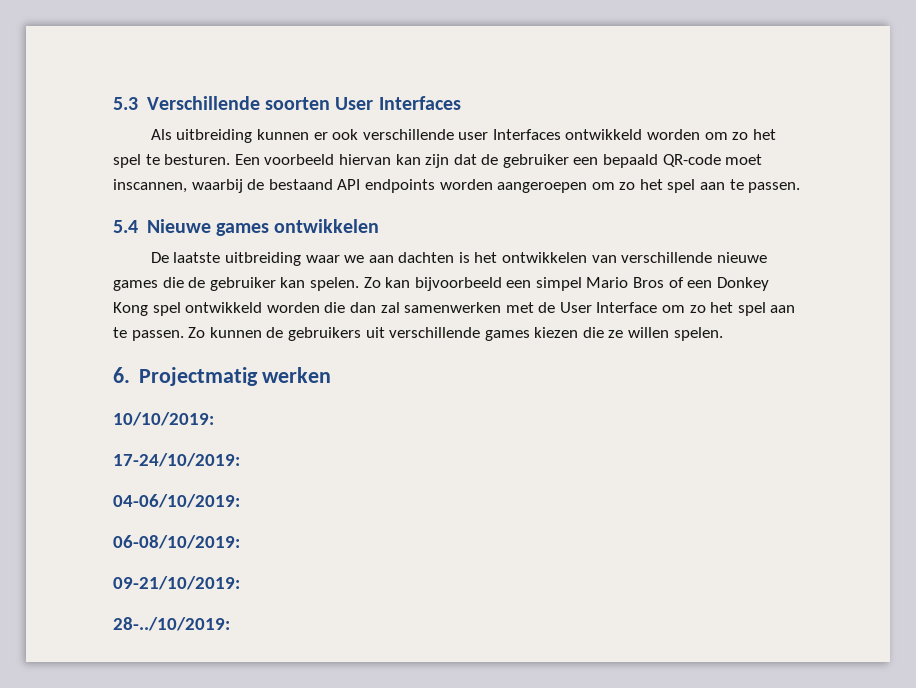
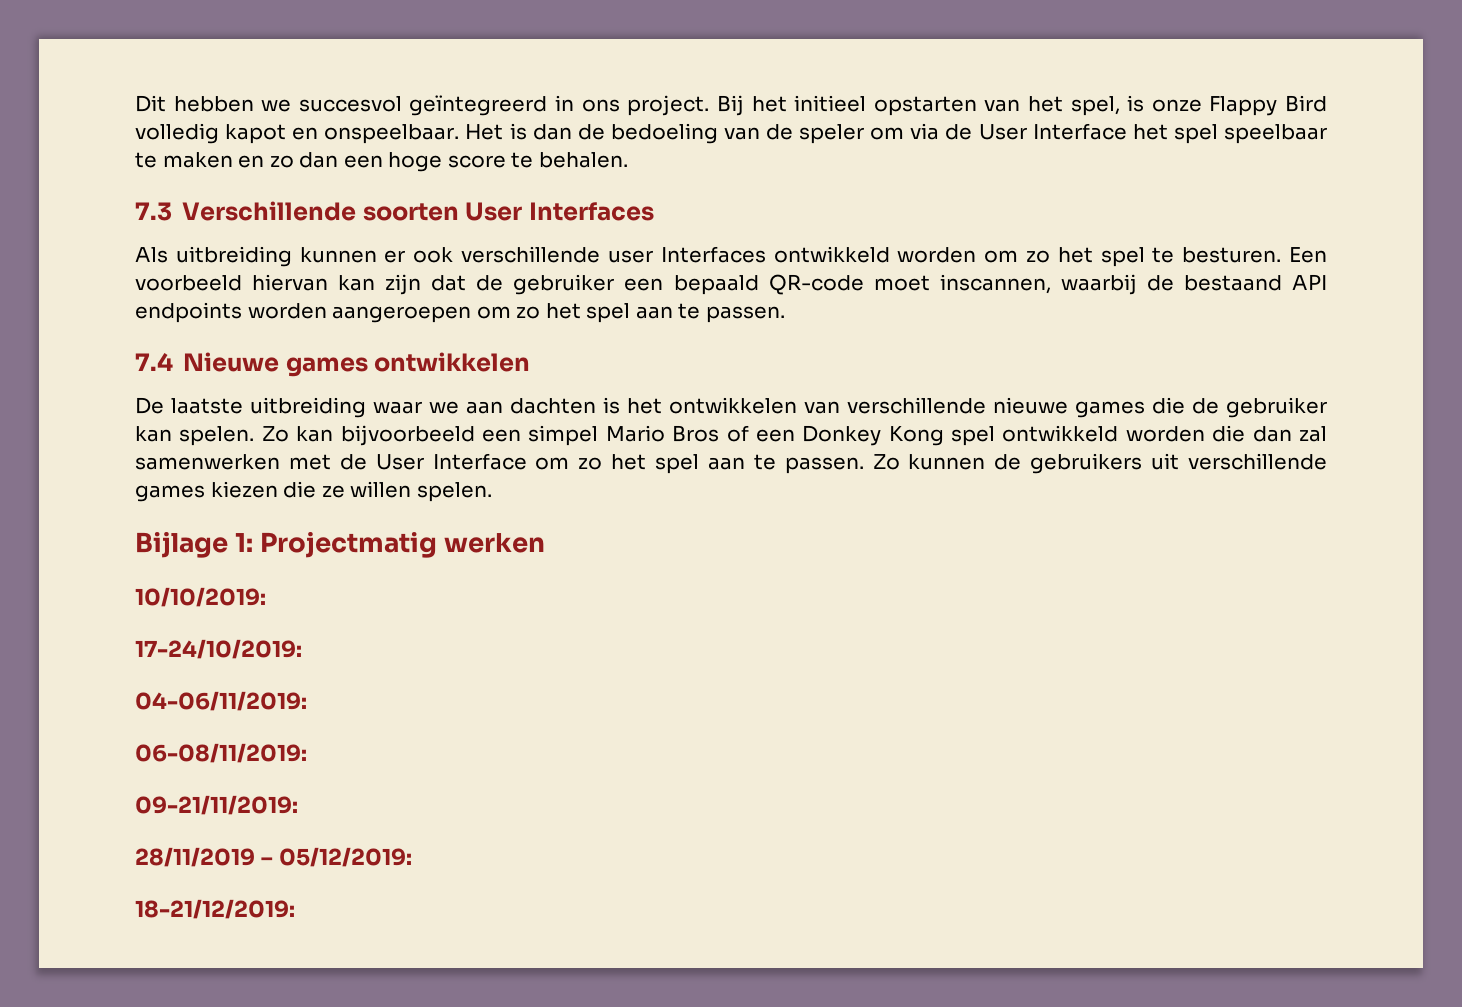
[113,97,138,110] 5.3 -> [135,95,1327,116] [135,123,1327,144] [135,152,628,172] [135,202,172,221] Dit hebben we succesvol geïntegreerd in ons project. Bij het initieel opstarten van het spel, is onze Flappy Bird volledig kapot en onspeelbaar. Het is dan de bedoeling van de speler om via de User Interface het spel speelbaar te maken en zo dan een hoge score te behalen. // 7.3
[113,220,138,233] 5.4 -> [135,352,173,371] 7.4
[113,367,130,383] 6. -> [135,531,254,558] Bijlage 1:
[113,494,240,508] [113,535,240,549] [113,576,240,590] [113,617,230,631] 04-06/10/2019: // 06-08/10/2019: // 09-21/10/2019: // 28-../10/2019: -> [135,691,307,711] [135,743,307,763] [135,795,298,815] [135,847,412,867] [135,899,295,919] 04-06/11/2019: // 06-08/11/2019: // 09-21/11/2019: // 28/11/2019 – 05/12/2019: // 18-21/12/2019:

